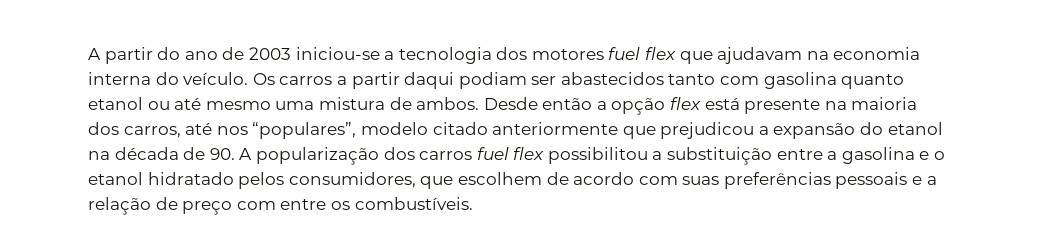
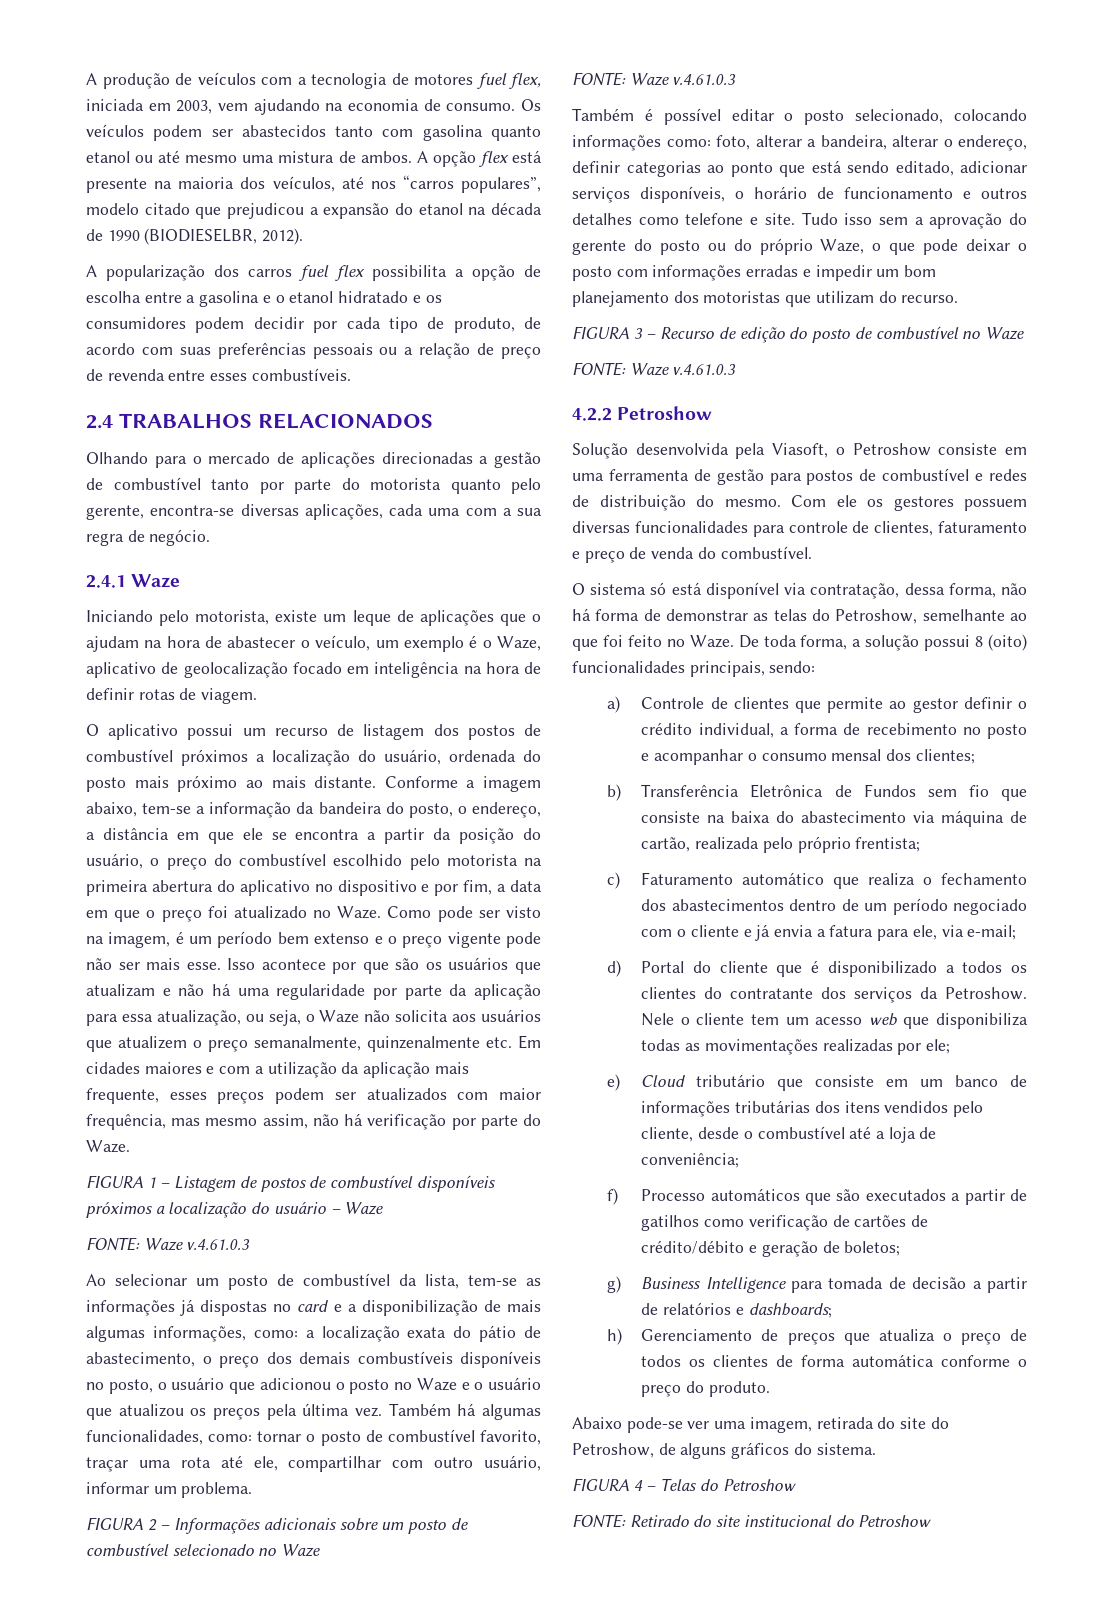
[88,47,380,64] A partir do ano de 2003 iniciou-se -> [86,72,292,89] A produção de veículos com
[496,47,528,60] dos -> [391,73,409,85] de
[645,47,921,64] [88,72,527,89] flex que ajudavam na economia interna do veículo. Os carros a partir daqui podiam -> [509,73,541,89] [86,99,541,115] [86,124,203,141] flex, iniciada em 2003, vem ajudando na economia de consumo. Os veículos podem
[483,97,607,110] Desde então a -> [416,151,428,163] A
[123,126,181,138] carros, -> [272,176,335,192] veículos,
[252,122,357,139] “populares”, -> [402,175,541,193] “carros populares”,
[492,122,619,135] anteriormente -> (190, 209) none
[209,148,235,160] 90. -> [107,228,304,245] 1990 (BIODIESELBR, 2012). //
[547,147,773,165] possibilitou a substituição -> [372,265,541,281] [86,291,141,303] possibilita a opção de escolha
[238,172,542,189] pelos consumidores, que escolhem -> [412,295,442,303] [86,317,515,333] e os consumidores podem decidir por cada tipo de produto,
[912,176,923,185] e -> [379,347,398,355] ou
[236,197,473,210] com entre os combustíveis. -> [86,368,351,381] [86,413,433,429] [86,452,541,468] [86,477,541,494] [86,504,542,520] [86,529,211,546] [86,574,181,588] [86,610,541,626] [86,635,541,652] [86,662,541,678] [86,688,258,704] [86,724,541,740] [86,749,541,766] [86,775,541,792] [86,802,541,818] [86,828,541,844] [86,853,542,870] [86,880,542,896] [86,906,541,922] [86,931,541,948] [86,957,541,974] [86,983,541,1000] [86,1009,541,1026] [86,1035,541,1052] [86,1062,469,1078] [86,1088,541,1104] [86,1113,541,1130] [86,1140,130,1153] [86,1175,495,1192] [86,1201,384,1218] [86,1237,251,1251] [86,1273,541,1290] [86,1299,541,1316] [86,1325,541,1342] [86,1351,541,1368] [86,1377,541,1394] [86,1403,541,1420] [86,1429,541,1446] [86,1455,541,1472] [86,1482,253,1498] [86,1517,468,1534] [86,1543,321,1557] [572,72,737,86] [572,108,1027,125] [572,135,1027,151] [572,160,1027,177] [572,186,1027,203] [572,212,1027,229] [572,238,1027,255] [572,265,937,281] [572,291,959,307] [572,326,1024,343] [572,362,737,376] [572,406,713,421] [572,443,1027,459] [572,468,1027,485] [572,495,1027,511] [572,521,1027,537] [572,546,812,563] [572,582,1027,599] [572,608,1027,624] [572,634,1027,651] [572,661,816,677] [606,696,1027,713] [641,722,1027,739] [641,749,975,765] [606,784,1027,801] [641,810,1027,827] [641,836,921,853] [606,872,1027,889] [641,898,1027,915] [641,924,1017,941] [606,960,1027,977] [641,987,1027,1003] [641,1013,1028,1029] [641,1039,950,1055] [606,1074,1027,1091] [641,1100,983,1117] [641,1126,937,1143] [641,1153,740,1168] [606,1188,1027,1205] [641,1215,928,1231] [641,1240,901,1257] [606,1276,1027,1293] [641,1302,832,1318] [606,1328,1027,1345] [641,1354,1027,1367] [641,1381,770,1397] [572,1417,949,1433] [572,1442,876,1459] [572,1478,796,1491] [572,1514,932,1528] de revenda entre esses combustíveis. // 2.4 TRABALHOS RELACIONADOS // Olhando para o mercado de aplicações direcionadas a gestão de combustível tanto por parte do motorista quanto pelo gerente, encontra-se diversas aplicações, cada uma com a sua regra de negócio. // 2.4.1 Waze // Iniciando pelo motorista, existe um leque de aplicações que o ajudam na hora de abastecer o veículo, um exemplo é o Waze, aplicativo de geolocalização focado em inteligência na hora de definir rotas de viagem. // O aplicativo possui um recurso de listagem dos postos de combustível próximos a localização do usuário, ordenada do posto mais próximo ao mais distante. Conforme a imagem abaixo, tem-se a informação da bandeira do posto, o endereço, a distância em que ele se encontra a partir da posição do usuário, o preço do combustível escolhido pelo motorista na primeira abertura do aplicativo no dispositivo e por fim, a data em que o preço foi atualizado no Waze. Como pode ser visto na imagem, é um período bem extenso e o preço vigente pode não ser mais esse. Isso acontece por que são os usuários que atualizam e não há uma regularidade por parte da aplicação para essa atualização, ou seja, o Waze não solicita aos usuários que atualizem o preço semanalmente, quinzenalmente etc. Em cidades maiores e com a utilização da aplicação mais frequente, esses preços podem ser atualizados com maior frequência, mas mesmo assim, não há verificação por parte do Waze. // FIGURA 1 – Listagem de postos de combustível disponíveis próximos a localização do usuário – Waze // FONTE: Waze v.4.61.0.3 // Ao selecionar um posto de combustível da lista, tem-se as informações já dispostas no card e a disponibilização de mais algumas informações, como: a localização exata do pátio de abastecimento, o preço dos demais combustíveis disponíveis no posto, o usuário que adicionou o posto no Waze e o usuário que atualizou os preços pela última vez. Também há algumas funcionalidades, como: tornar o posto de combustível favorito, traçar uma rota até ele, compartilhar com outro usuário, informar um problema. // FIGURA 2 – Informações adicionais sobre um posto de combustível selecionado no Waze // FONTE: Waze v.4.61.0.3 // Também é possível editar o posto selecionado, colocando informações como: foto, alterar a bandeira, alterar o endereço, definir categorias ao ponto que está sendo editado, adicionar serviços disponíveis, o horário de funcionamento e outros detalhes como telefone e site. Tudo isso sem a aprovação do gerente do posto ou do próprio Waze, o que pode deixar o posto com informações erradas e impedir um bom planejamento dos motoristas que utilizam do recurso. // FIGURA 3 – Recurso de edição do posto de combustível no Waze // FONTE: Waze v.4.61.0.3 // 4.2.2 Petroshow // Solução desenvolvida pela Viasoft, o Petroshow consiste em uma ferramenta de gestão para postos de combustível e redes de distribuição do mesmo. Com ele os gestores possuem diversas funcionalidades para controle de clientes, faturamento e preço de venda do combustível. // O sistema só está disponível via contratação, dessa forma, não há forma de demonstrar as telas do Petroshow, semelhante ao que foi feito no Waze. De toda forma, a solução possui 8 (oito) funcionalidades principais, sendo: // a) Controle de clientes que permite ao gestor definir o crédito individual, a forma de recebimento no posto e acompanhar o consumo mensal dos clientes; // b) Transferência Eletrônica de Fundos sem fio que consiste na baixa do abastecimento via máquina de cartão, realizada pelo próprio frentista; // c) Faturamento automático que realiza o fechamento dos abastecimentos dentro de um período negociado com o cliente e já envia a fatura para ele, via e-mail; // d) Portal do cliente que é disponibilizado a todos os clientes do contratante dos serviços da Petroshow. Nele o cliente tem um acesso web que disponibiliza todas as movimentações realizadas por ele; // e) Cloud tributário que consiste em um banco de informações tributárias dos itens vendidos pelo cliente, desde o combustível até a loja de conveniência; // f) Processo automáticos que são executados a partir de gatilhos como verificação de cartões de crédito/débito e geração de boletos; // g) Business Intelligence para tomada de decisão a partir de relatórios e dashboards; // h) Gerenciamento de preços que atualiza o preço de todos os clientes de forma automática conforme o preço do produto. // Abaixo pode-se ver uma imagem, retirada do site do Petroshow, de alguns gráficos do sistema. // FIGURA 4 – Telas do Petroshow // FONTE: Retirado do site institucional do Petroshow

